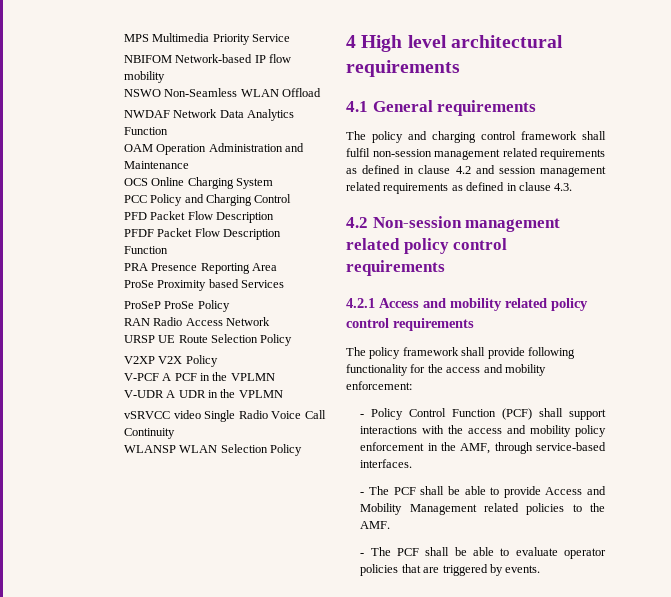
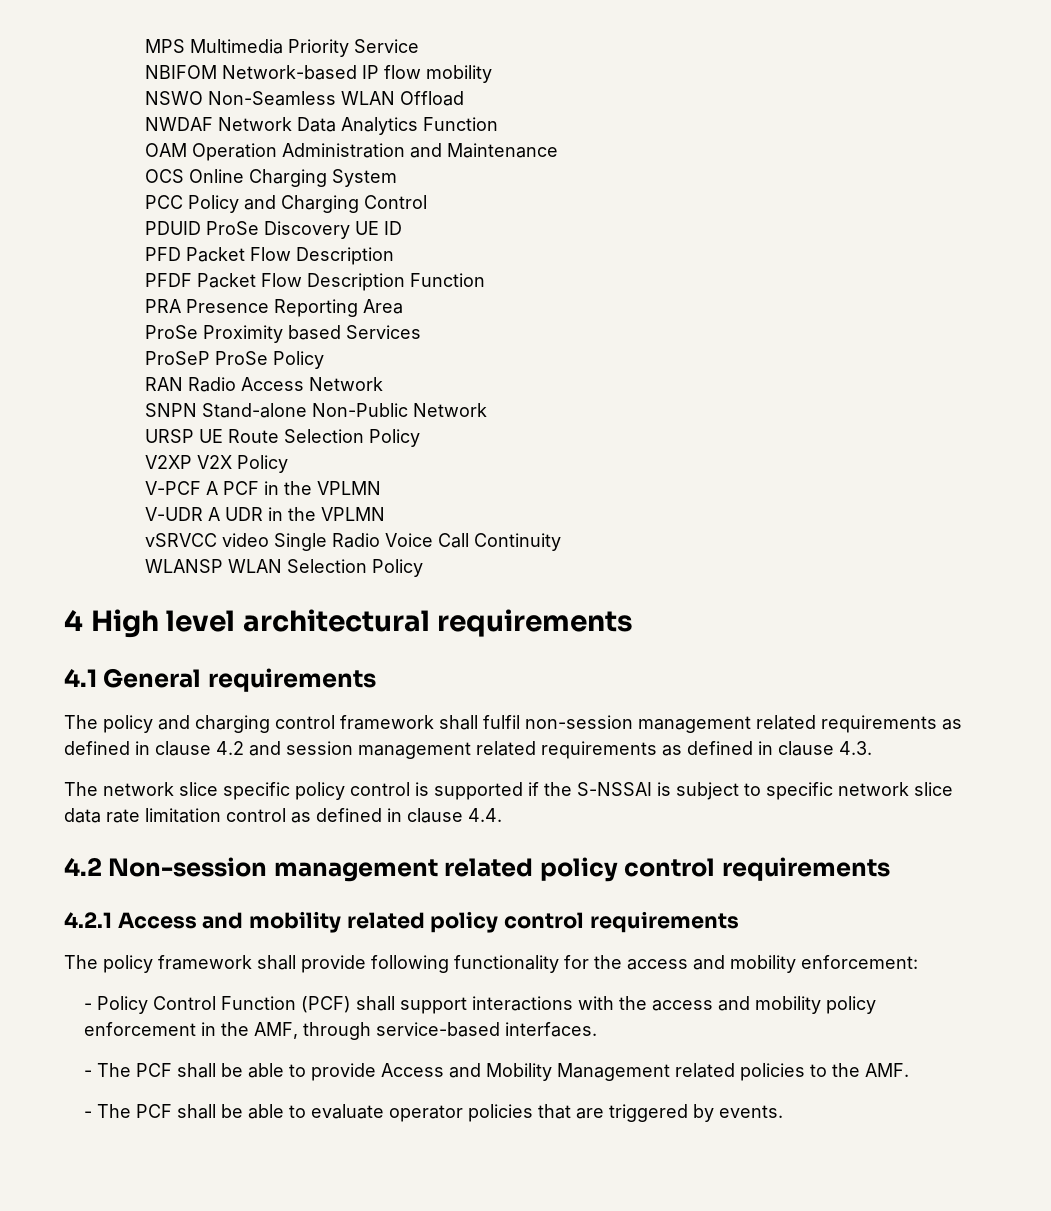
(292, 198) none -> [145,221,403,239] // PDUID ProSe Discovery UE ID
(271, 321) none -> [145,403,488,418] // SNPN Stand-alone Non-Public Network
(573, 187) none -> [64,782,953,800] [64,808,502,823] // The network slice specific policy control is supported if the S-NSSAI is subject to specific network slice data rate limitation control as defined in clause 4.4.

